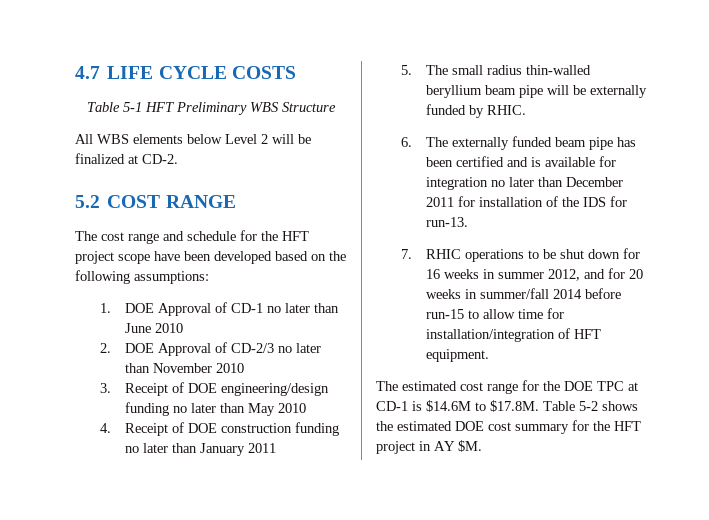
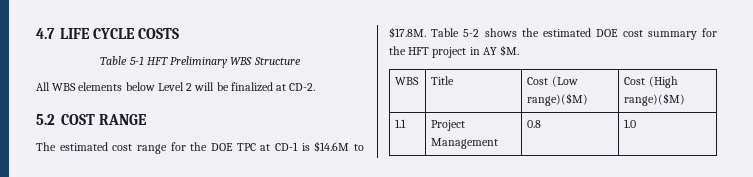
[75,230,309,244] [75,251,346,264] [75,270,209,284] [100,302,340,316] [125,323,184,333] [100,342,322,356] [125,363,245,373] [100,382,330,396] [125,402,307,416] [100,422,340,436] [125,443,277,456] [401,65,592,75] [426,85,648,98] [426,104,527,118] [401,136,637,150] [426,156,617,167] [426,177,624,190] [426,196,628,207] [426,217,469,227] [401,248,641,262] [426,268,644,281] [426,288,622,299] [426,308,565,319] [426,328,602,342] [426,349,490,362] // The cost range and schedule for the HFT project scope have been developed based on the following assumptions: // 1. DOE Approval of CD-1 no later than June 2010 // 2. DOE Approval of CD-2/3 no later than November 2010 // 3. Receipt of DOE engineering/design funding no later than May 2010 // 4. Receipt of DOE construction funding no later than January 2011 // 5. The small radius thin-walled beryllium beam pipe will be externally funded by RHIC. // 6. The externally funded beam pipe has been certified and is available for integration no later than December 2011 for installation of the IDS for run-13. // 7. RHIC operations to be shut down for 16 weeks in summer 2012, and for 20 weeks in summer/fall 2014 before run-15 to allow time for installation/integration of HFT equipment. -> (148, 119) none
(482, 446) none -> [395,77,420,85] [431,76,455,85] [527,76,578,87] [527,93,589,106] [624,76,678,88] [624,93,686,106] [395,119,407,128] [431,120,466,131] [431,138,499,149] [527,120,542,128] [624,119,637,128] // WBS | Title | Cost (Low range)($M) | Cost (High range)($M) // 1.1 | Project Management | 0.8 | 1.0

